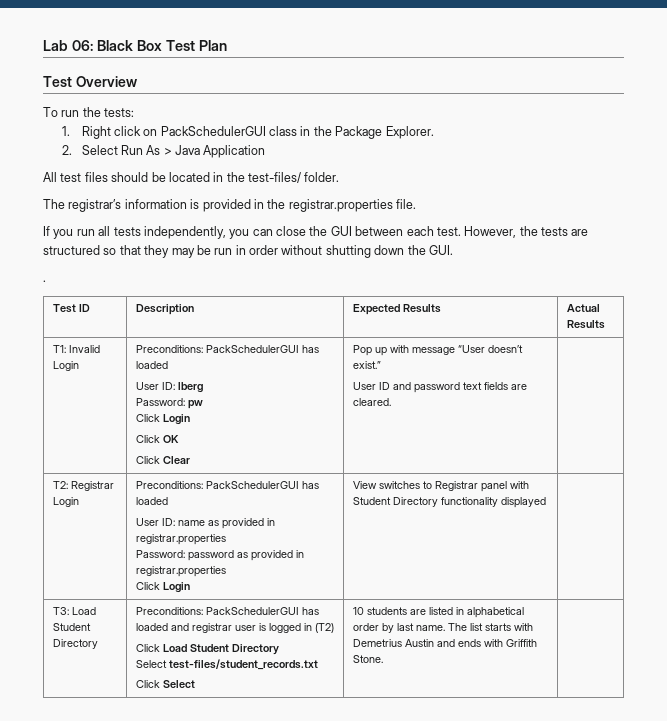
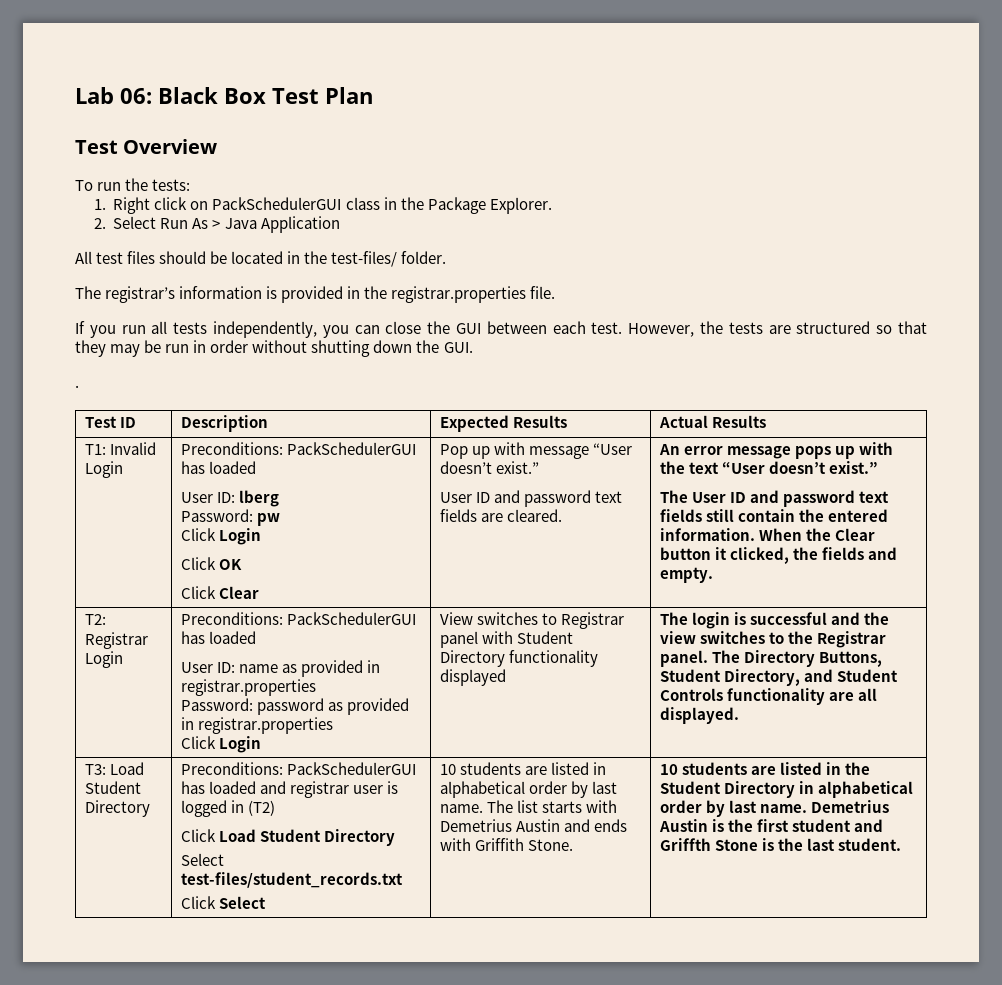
(391, 402) none -> [658,442,893,459] [659,461,878,474] [659,490,889,507] [659,509,888,522] [659,528,875,541] [659,547,897,564] [659,567,713,583] An error message pops up with the text “User doesn’t exist.” // The User ID and password text fields still contain the entered information. When the Clear button it clicked, the fields and empty.
(546, 502) none -> [659,612,889,629] [659,631,886,648] [659,650,882,667] [659,669,898,686] [659,688,877,705] [659,707,739,724] The login is successful and the view switches to the Registrar panel. The Directory Buttons, Student Directory, and Student Controls functionality are all displayed.
(383, 659) none -> [659,762,870,775] [659,781,913,798] [659,800,889,817] [658,819,883,832] [659,838,901,851] 10 students are listed in the Student Directory in alphabetical order by last name. Demetrius Austin is the first student and Griffth Stone is the last student.

